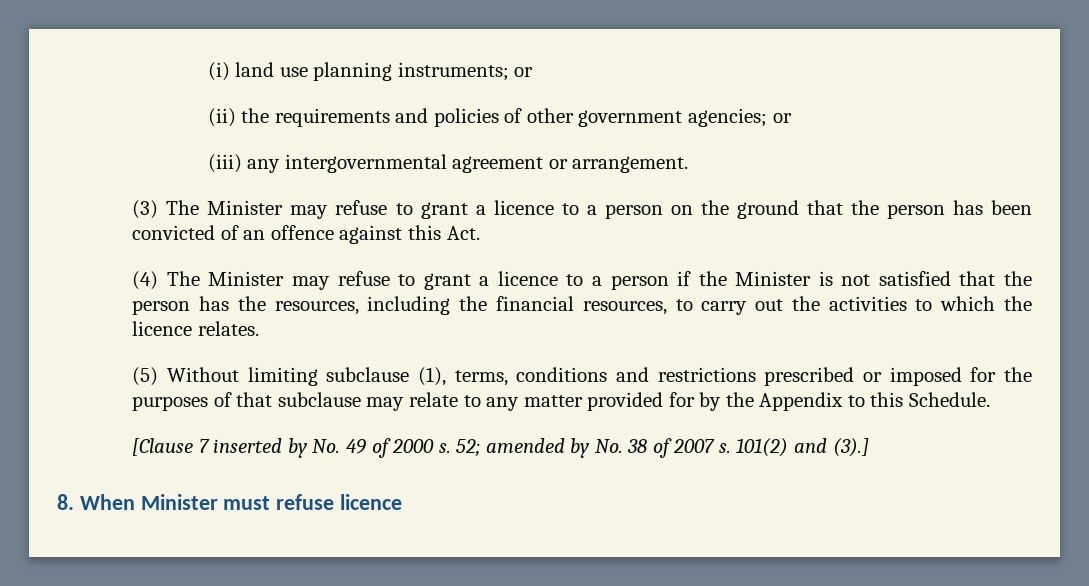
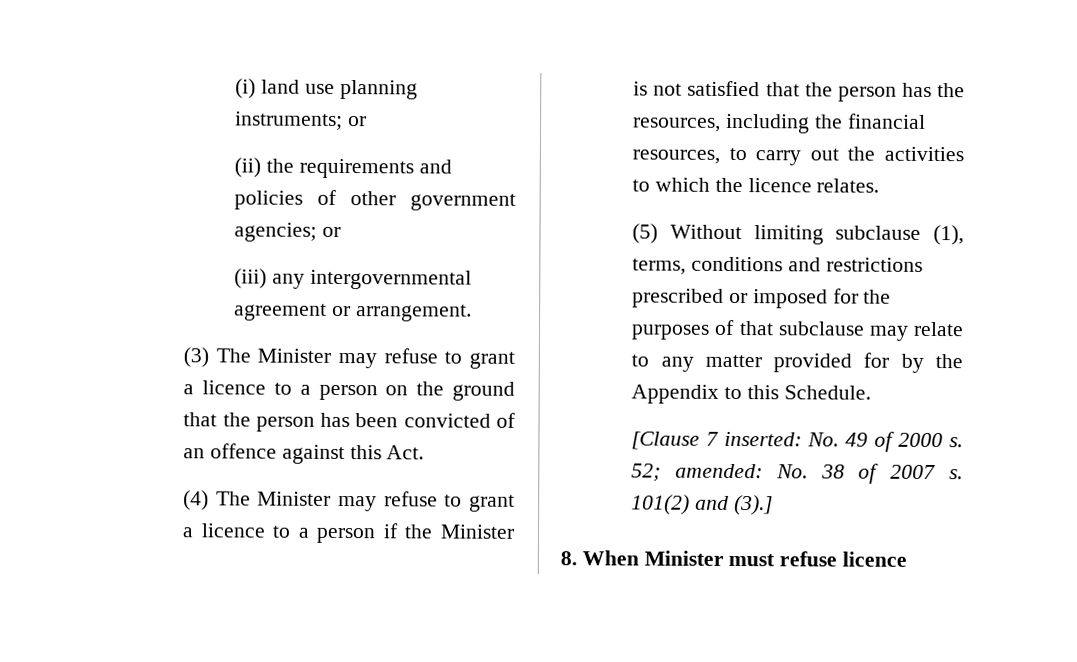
[213,438,308,458] inserted by -> [724,431,803,447] inserted:
[485,438,591,458] amended by -> [675,463,764,479] amended:

